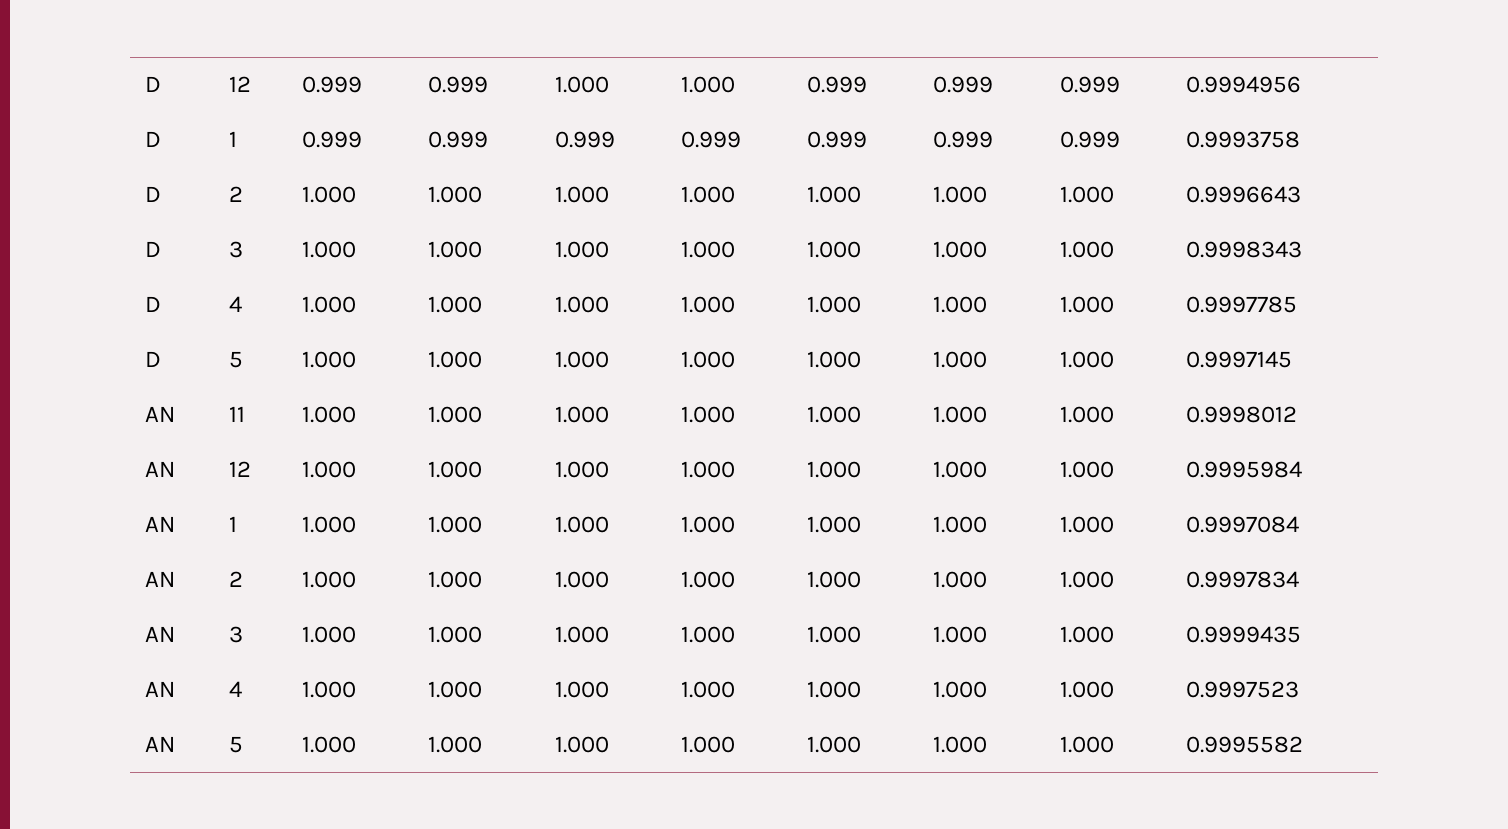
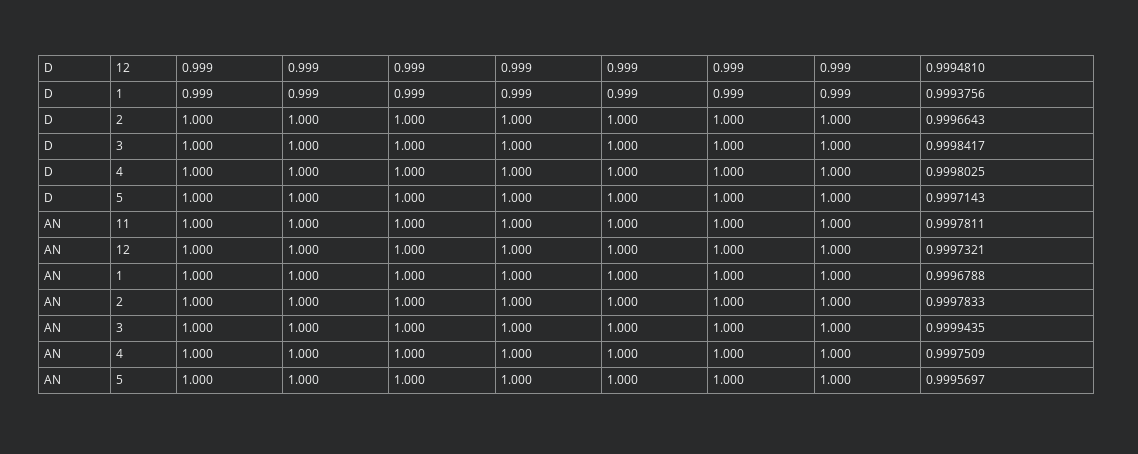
[554,76,609,93] [680,76,735,93] [806,76,867,93] [932,76,993,93] [1059,76,1120,93] [1185,76,1301,93] 1.000 | 1.000 | 0.999 | 0.999 | 0.999 | 0.9994956 -> [394,63,426,72] [501,63,533,72] [607,63,639,72] [713,63,745,72] [820,63,852,72] [926,63,986,72] 0.999 | 0.999 | 0.999 | 0.999 | 0.999 | 0.9994810
[1185,131,1300,148] 0.9993758 -> [926,89,986,98] 0.9993756
[1185,241,1302,258] 0.9998343 -> [926,141,986,150] 0.9998417
[1185,296,1297,313] 0.9997785 -> [926,167,986,176] 0.9998025
[1185,351,1292,368] 0.9997145 -> [926,193,986,202] 0.9997143
[1185,406,1297,423] 0.9998012 -> [926,219,986,228] 0.9997811
[1185,461,1302,478] 0.9995984 -> [926,245,986,254] 0.9997321
[1185,516,1299,533] 0.9997084 -> [926,271,986,280] 0.9996788
[1185,571,1299,588] 0.9997834 -> [926,297,986,306] 0.9997833
[1185,681,1299,698] 0.9997523 -> [926,349,986,358] 0.9997509
[1185,736,1303,753] 0.9995582 -> [926,375,986,384] 0.9995697

